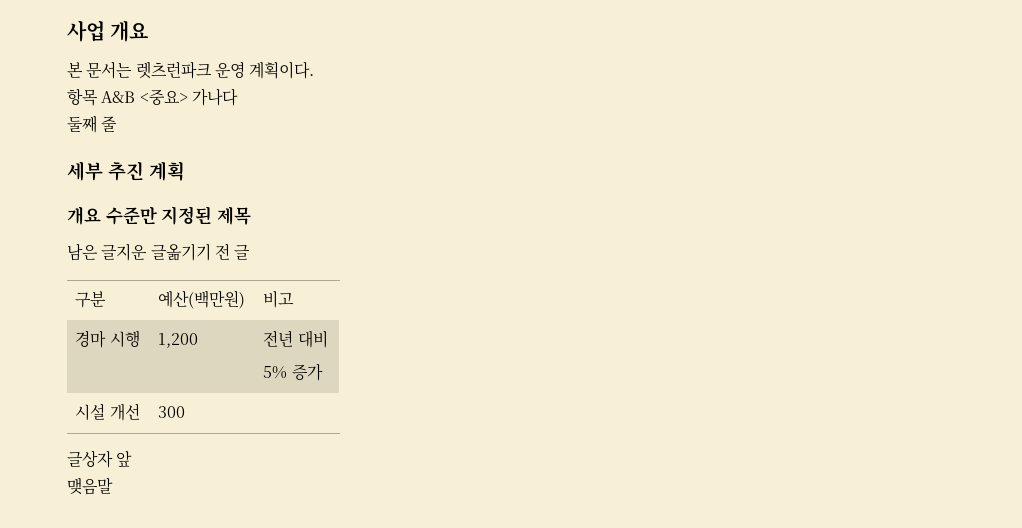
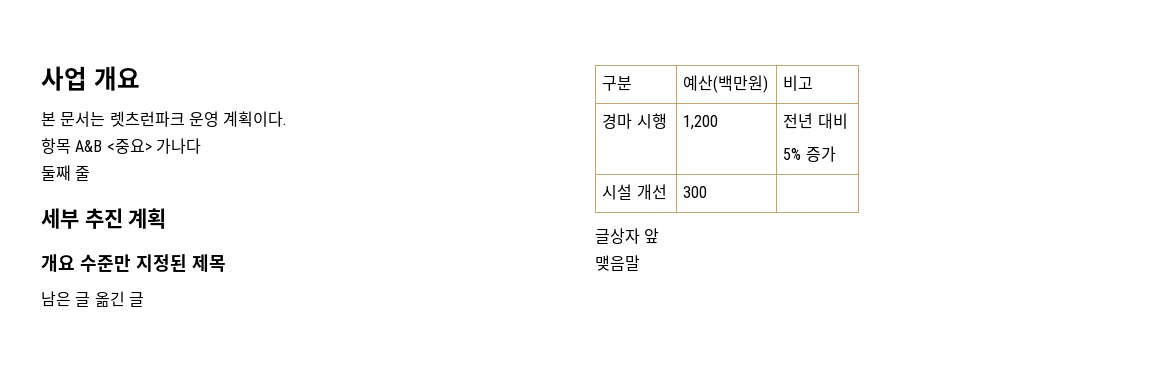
[101,243,230,261] 글지운 글옮기기 전 -> [75,291,125,307] 글 옮긴

